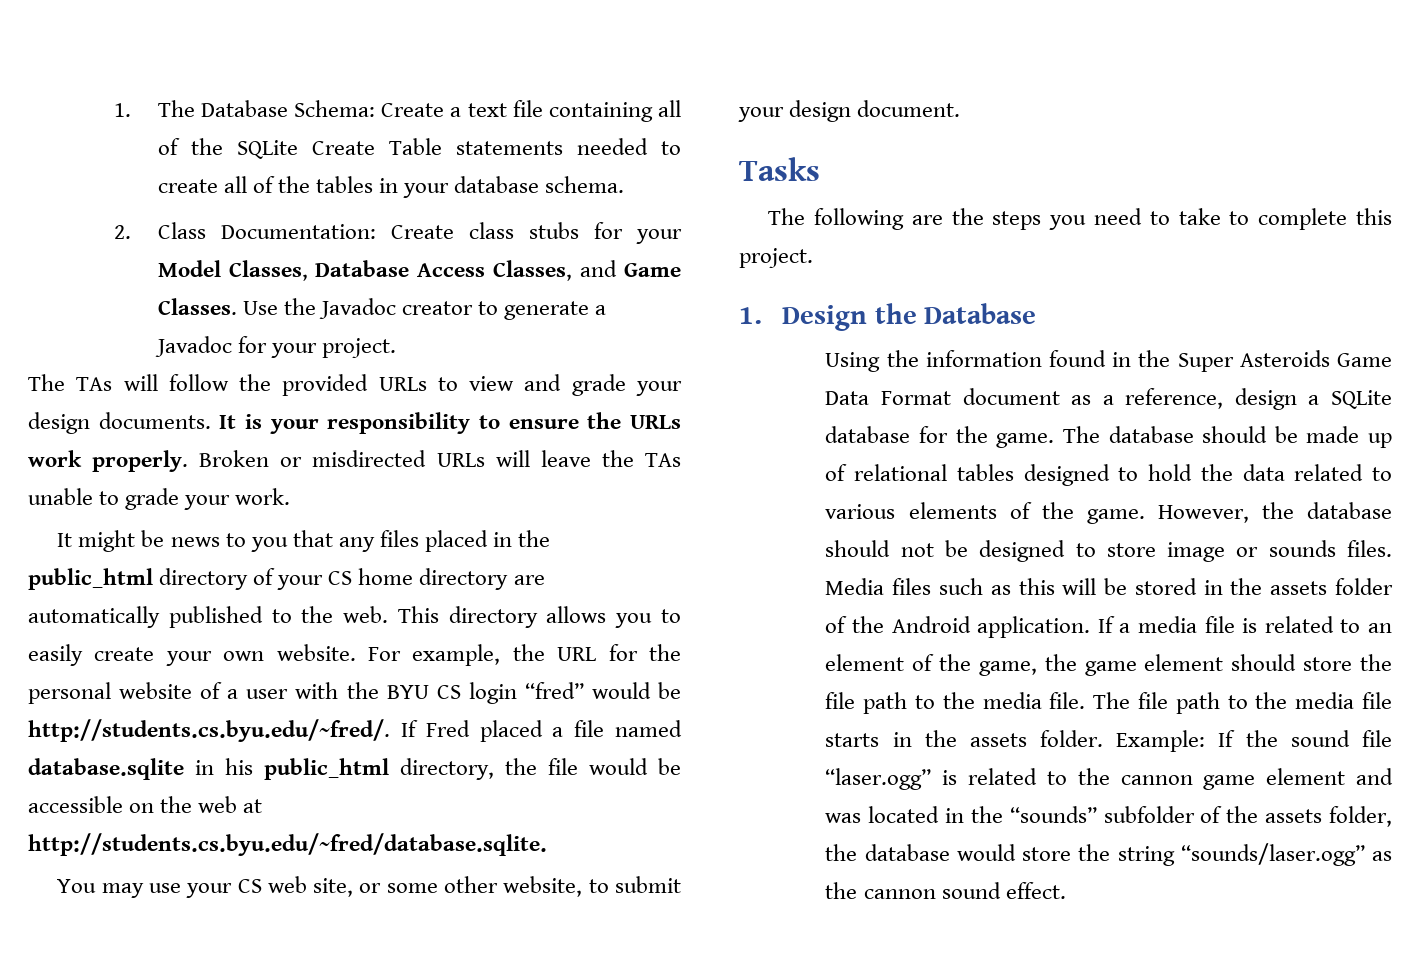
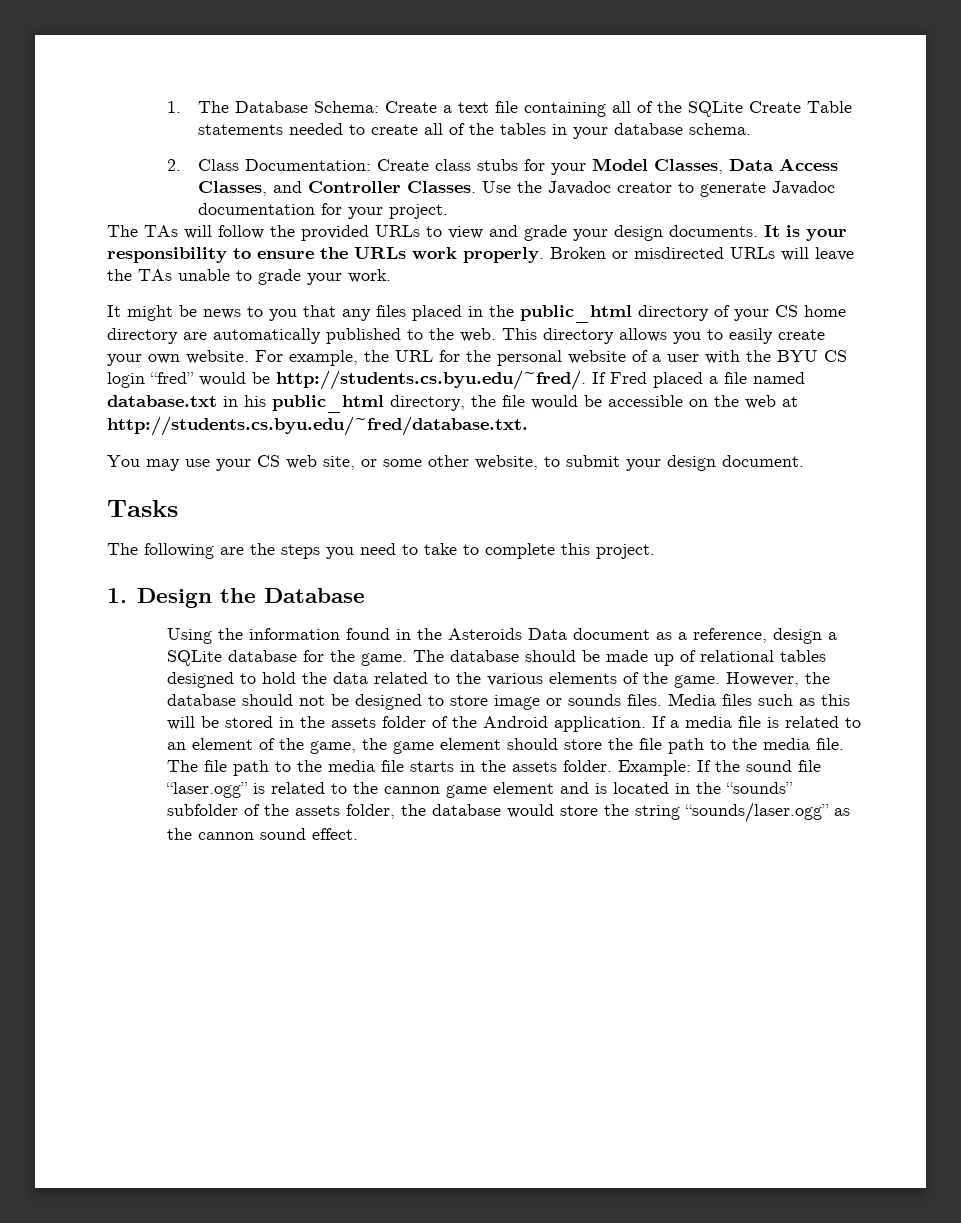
[315,260,410,277] Database -> [728,159,774,171] Data
[624,263,681,277] Game -> [307,181,401,193] Controller
[595,305,607,315] [154,336,232,357] a Javadoc -> [771,181,835,195] [197,203,315,215] Javadoc documentation
[28,758,184,780] database.sqlite -> [107,395,217,407] database.txt
[28,833,547,856] http://students.cs.byu.edu/~fred/database.sqlite. -> [107,416,528,436] http://students.cs.byu.edu/~fred/database.txt.
[1177,350,1392,372] [825,391,952,405] Super Asteroids Game Data Format -> [448,628,568,640] Asteroids Data
(1392, 474) none -> [456,672,482,684] the
[825,813,862,823] was -> [595,783,608,794] is

